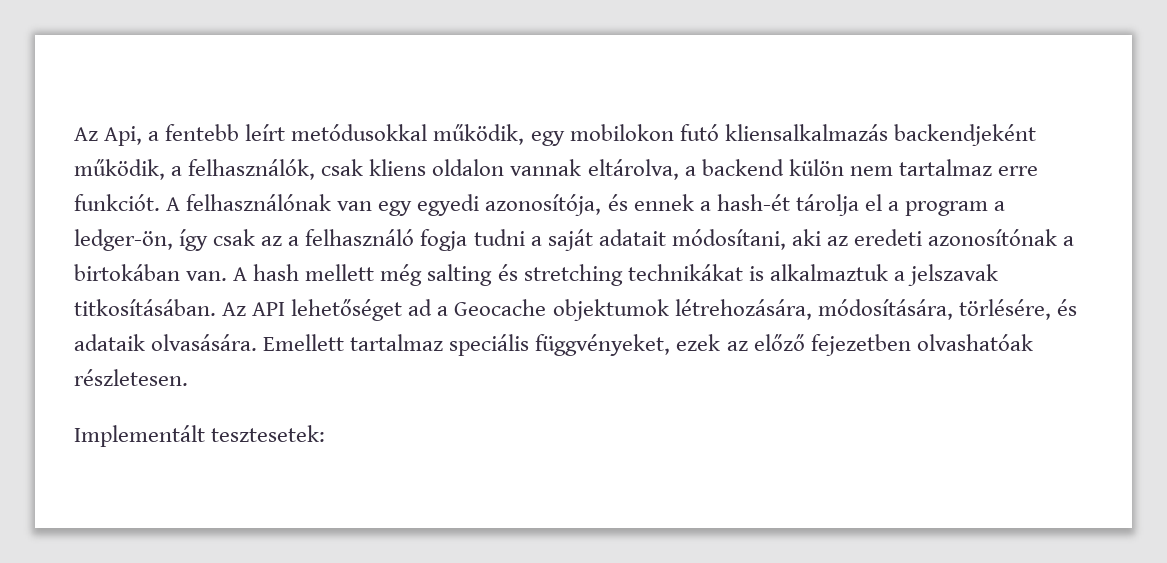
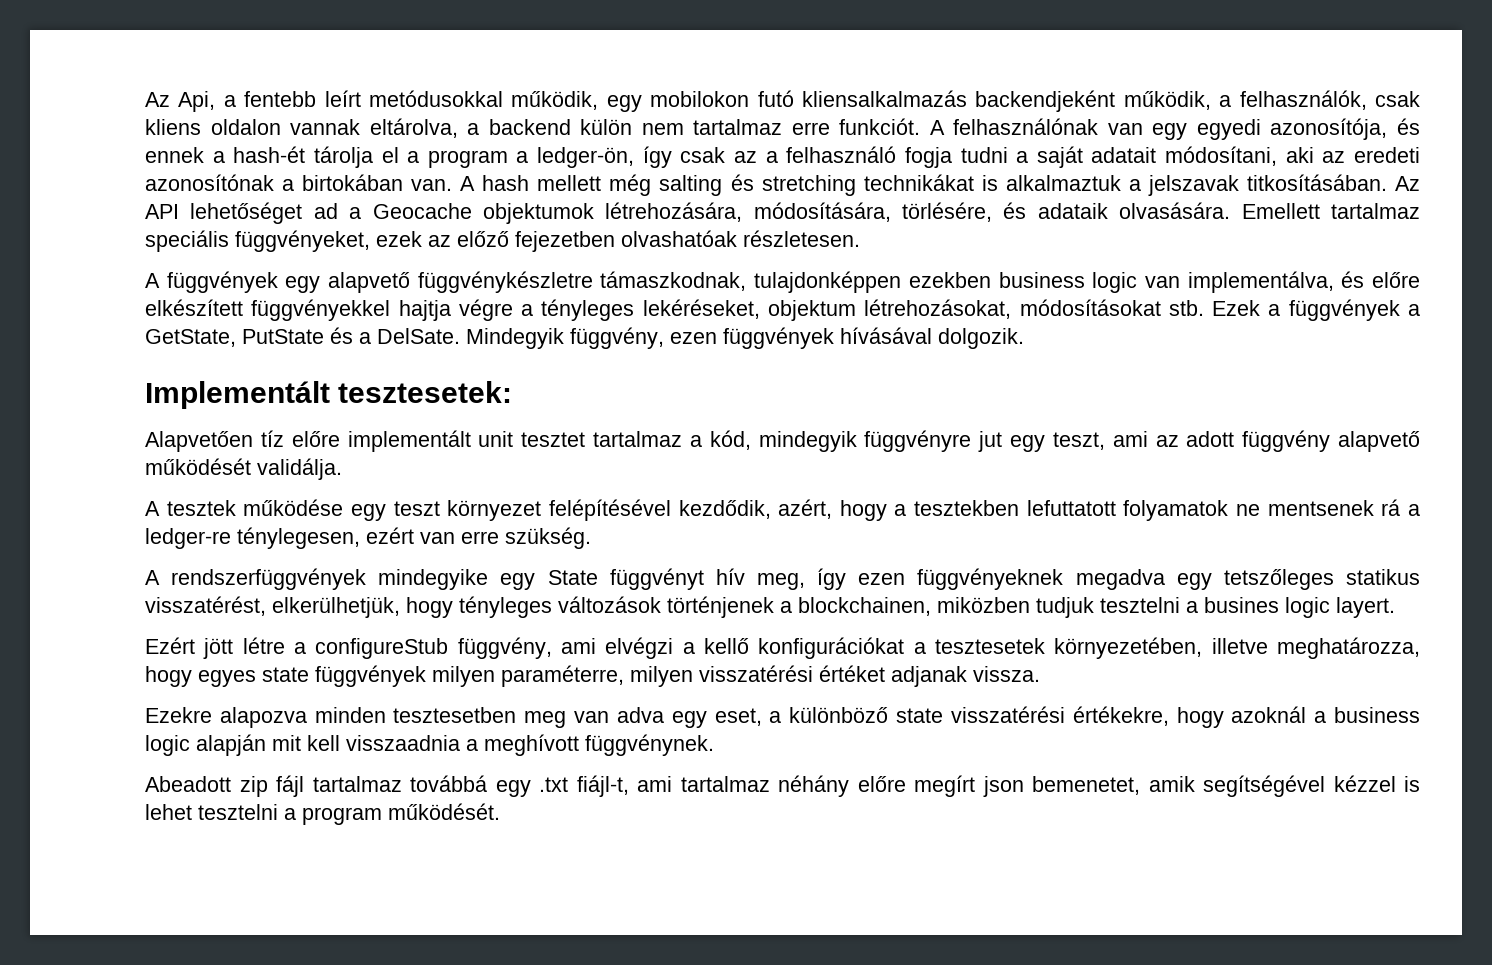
[74,425,326,447] Implementált tesztesetek: -> [145,271,1420,293] [145,299,1420,321] [145,327,1024,349] [145,381,513,409] [145,430,1421,452] [145,458,342,480] [145,499,1421,521] [145,527,591,549] [145,568,1420,590] [145,596,1395,618] [145,637,1420,659] [145,665,1040,687] [145,706,1420,728] [145,734,714,756] [145,775,1420,797] [145,803,500,825] A függvények egy alapvető függvénykészletre támaszkodnak, tulajdonképpen ezekben business logic van implementálva, és előre elkészített függvényekkel hajtja végre a tényleges lekéréseket, objektum létrehozásokat, módosításokat stb. Ezek a függvények a GetState, PutState és a DelSate. Mindegyik függvény, ezen függvények hívásával dolgozik. // Implementált tesztesetek: // Alapvetően tíz előre implementált unit tesztet tartalmaz a kód, mindegyik függvényre jut egy teszt, ami az adott függvény alapvető működését validálja. // A tesztek működése egy teszt környezet felépítésével kezdődik, azért, hogy a tesztekben lefuttatott folyamatok ne mentsenek rá a ledger-re ténylegesen, ezért van erre szükség. // A rendszerfüggvények mindegyike egy State függvényt hív meg, így ezen függvényeknek megadva egy tetszőleges statikus visszatérést, elkerülhetjük, hogy tényleges változások történjenek a blockchainen, miközben tudjuk tesztelni a busines logic layert. // Ezért jött létre a configureStub függvény, ami elvégzi a kellő konfigurációkat a tesztesetek környezetében, illetve meghatározza, hogy egyes state függvények milyen paraméterre, milyen visszatérési értéket adjanak vissza. // Ezekre alapozva minden tesztesetben meg van adva egy eset, a különböző state visszatérési értékekre, hogy azoknál a business logic alapján mit kell visszaadnia a meghívott függvénynek. // Abeadott zip fájl tartalmaz továbbá egy .txt fiájl-t, ami tartalmaz néhány előre megírt json bemenetet, amik segítségével kézzel is lehet tesztelni a program működését.

